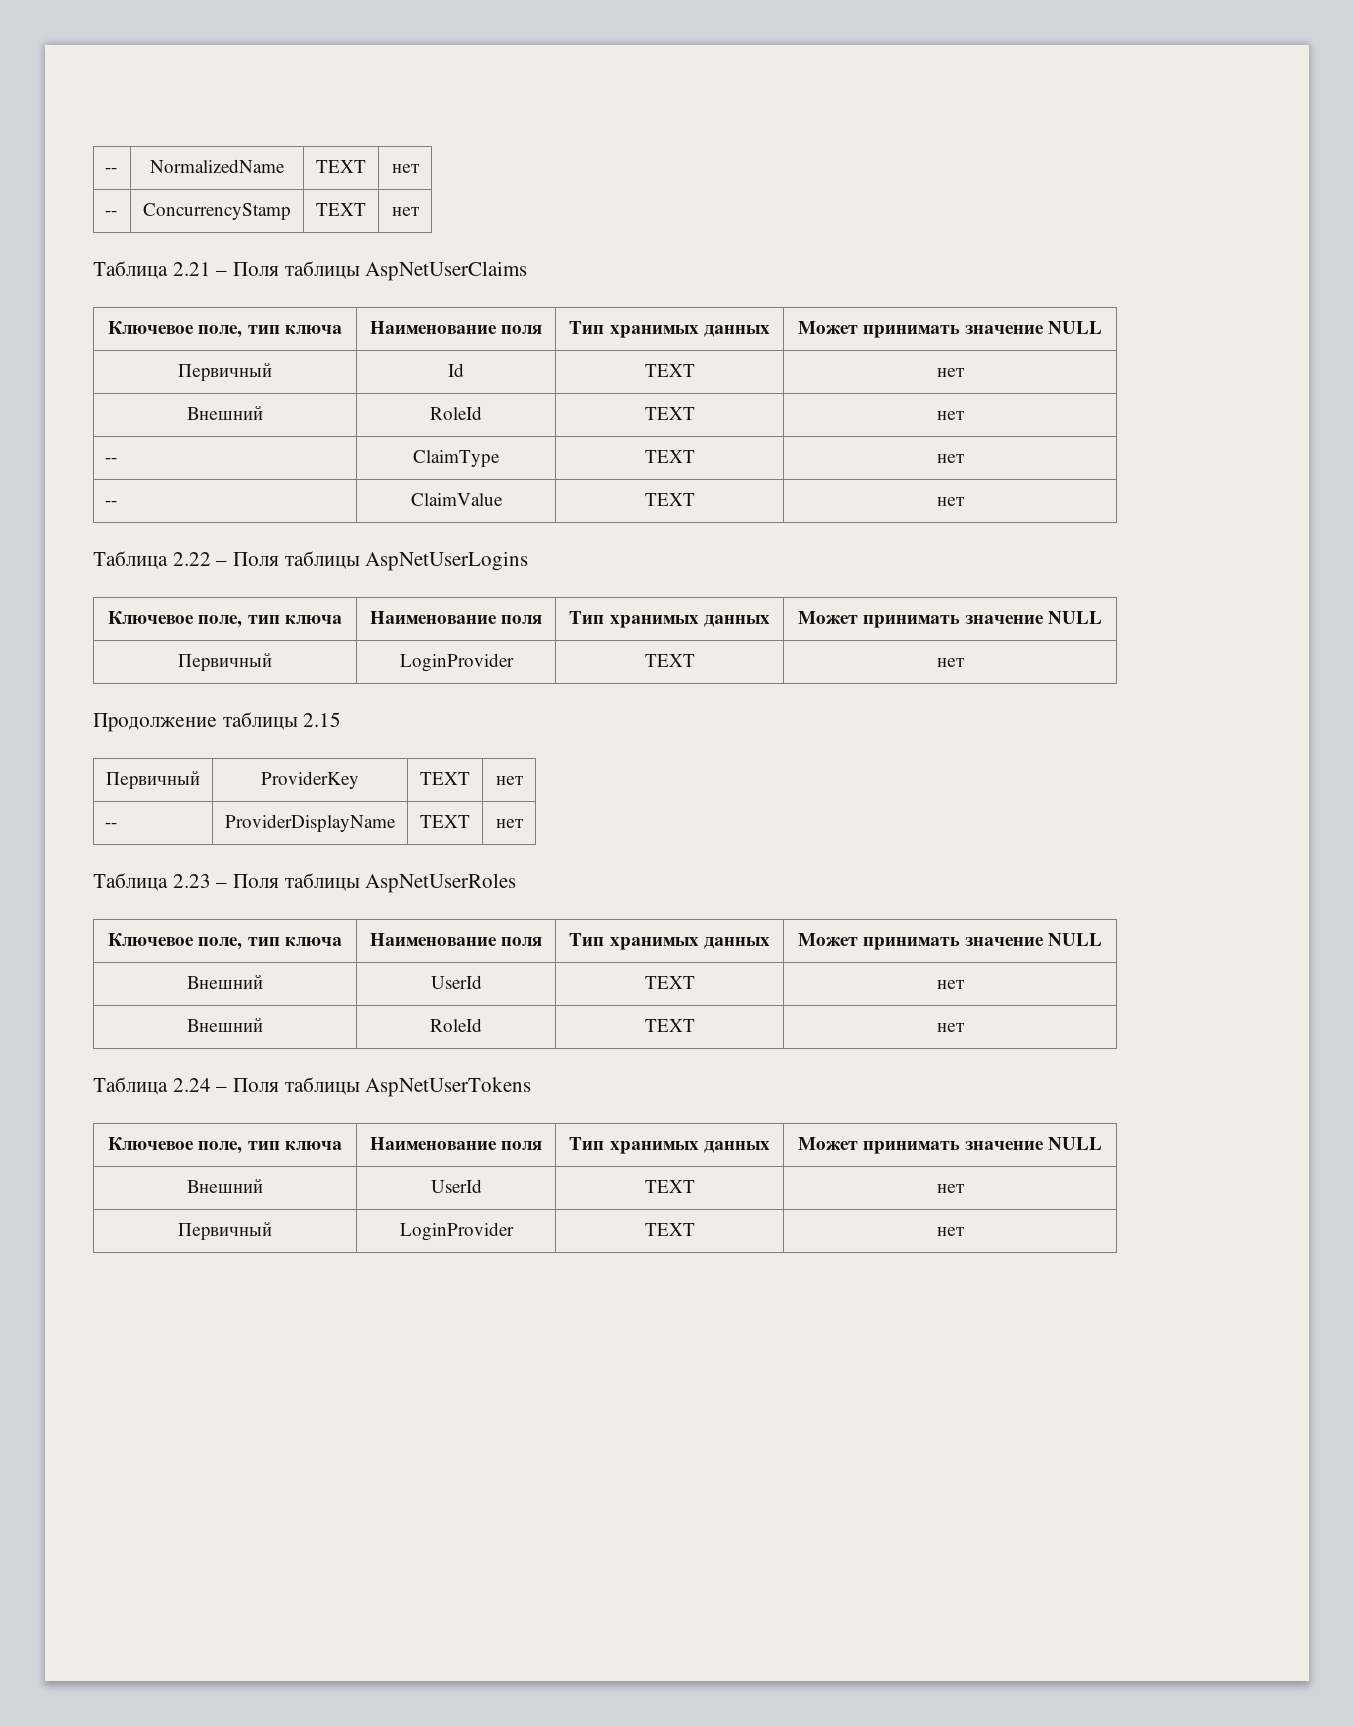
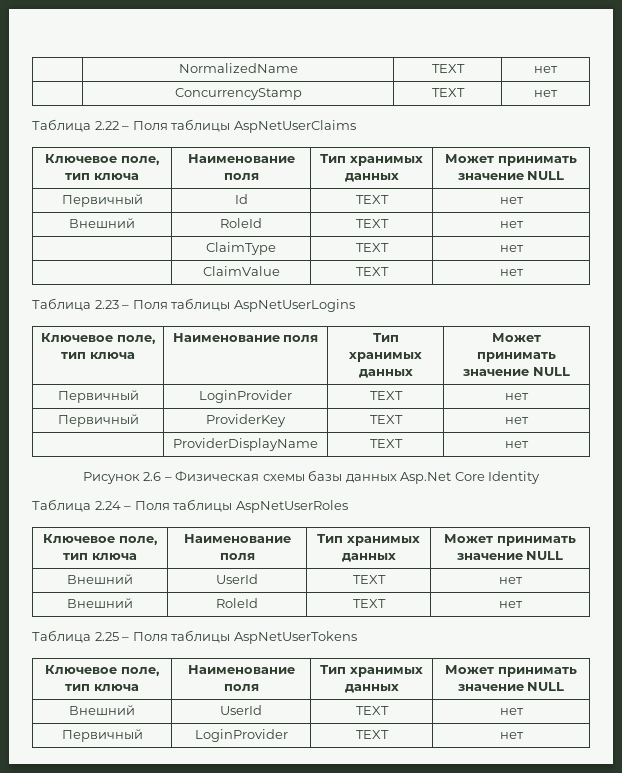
[105,168,118,173] -- -> (178, 68) none
[105,211,118,216] -- -> (558, 69) none
[172,262,211,276] 2.21 -> [94,121,119,130] 2.22
[105,458,118,463] -- -> (524, 224) none
[105,501,118,506] -- -> (524, 248) none
[172,552,211,566] 2.22 -> [94,300,119,309] 2.23
[93,712,342,732] // Продолжение таблицы 2.15 -> (529, 396) none
[105,823,118,828] -- -> (529, 420) none
[93,873,211,891] // Таблица 2.23 -> [82,470,541,484] [32,499,121,512] // Рисунок 2.6 – Физическая схемы базы данных Asp.Net Core Identity // Таблица 2.24
[172,1078,211,1092] 2.24 -> [94,632,119,641] 2.25

